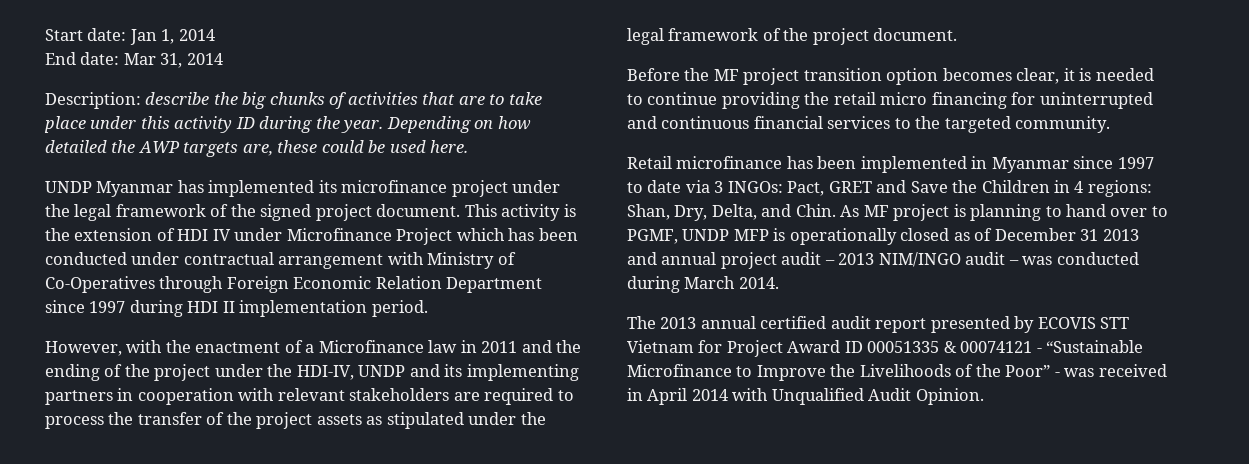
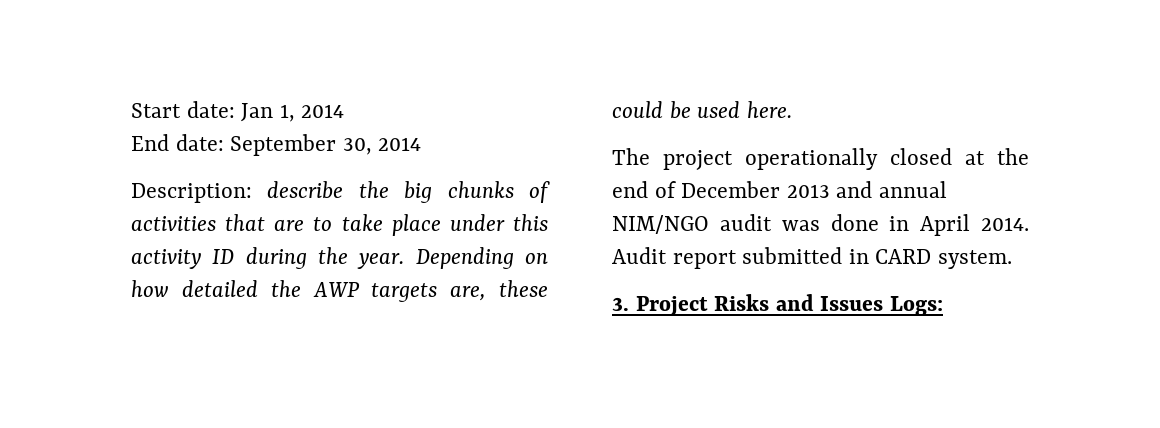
[123,53,183,68] Mar 31, -> [230,134,372,156] September 30,
[45,180,561,197] [45,204,576,221] [45,228,578,245] [45,252,516,269] [45,276,543,293] [45,300,428,317] [45,340,582,356] [45,364,579,381] [45,388,574,405] [45,412,546,429] [627,28,958,45] [627,68,1154,85] [627,92,1153,109] [627,116,1111,133] [627,156,1154,173] [627,180,1152,197] [627,204,1168,221] [627,228,970,245] UNDP Myanmar has implemented its microfinance project under the legal framework of the signed project document. This activity is the extension of HDI IV under Microfinance Project which has been conducted under contractual arrangement with Ministry of Co-Operatives through Foreign Economic Relation Department since 1997 during HDI II implementation period. // However, with the enactment of a Microfinance law in 2011 and the ending of the project under the HDI-IV, UNDP and its implementing partners in cooperation with relevant stakeholders are required to process the transfer of the project assets as stipulated under the legal framework of the project document. // Before the MF project transition option becomes clear, it is needed to continue providing the retail micro financing for uninterrupted and continuous financial services to the targeted community. // Retail microfinance has been implemented in Myanmar since 1997 to date via 3 INGOs: Pact, GRET and Save the Children in 4 regions: Shan, Dry, Delta, and Chin. As MF project is planning to hand over to PGMF, UNDP MFP is operationally closed as -> [612,148,1029,170] [612,181,648,198] The project operationally closed at the end
[1080,229,1099,241] 31 -> (781, 189) none
[720,252,1139,269] [627,276,779,293] [627,316,1130,333] [627,340,1144,357] [627,364,1167,381] [627,388,984,405] project audit – 2013 NIM/INGO audit – was conducted during March 2014. // The 2013 annual certified audit report presented by ECOVIS STT Vietnam for Project Award ID 00051335 & 00074121 - “Sustainable Microfinance to Improve the Livelihoods of the Poor” - was received in April 2014 with Unqualified Audit Opinion. -> [612,214,1029,236] [612,247,1013,269] [612,294,944,316] NIM/NGO audit was done in April 2014. Audit report submitted in CARD system. // 3. Project Risks and Issues Logs:

